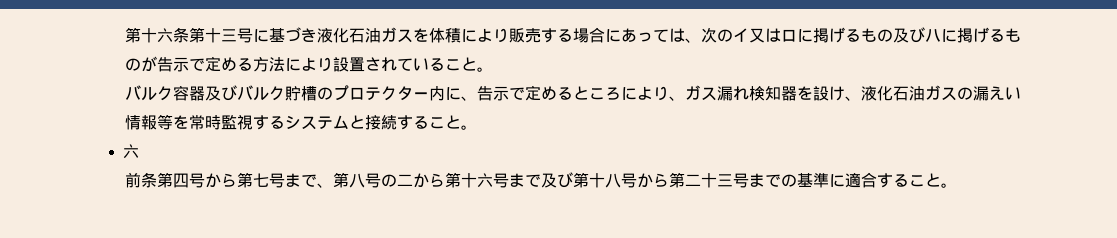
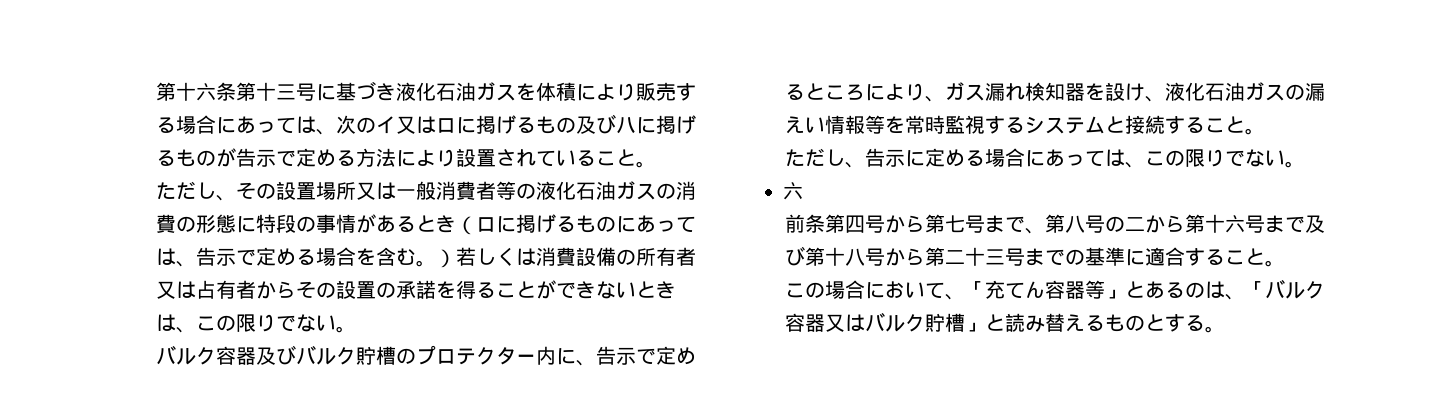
(494, 69) none -> [156,181,697,201] [156,214,697,235] [156,247,697,268] [156,280,677,299] [156,314,357,333] // ただし、その設置場所又は一般消費者等の液化石油ガスの消費の形態に特段の事情があるとき（ロに掲げるものにあっては、告示で定める場合を含む。）若しくは消費設備の所有者又は占有者からその設置の承諾を得ることができないときは、この限りでない。
(478, 127) none -> [785,148,1306,168] // ただし、告示に定める場合にあっては、この限りでない。
(958, 185) none -> [785,279,1326,300] [785,312,1226,333] // この場合において、「充てん容器等」とあるのは、「バルク容器又はバルク貯槽」と読み替えるものとする。

